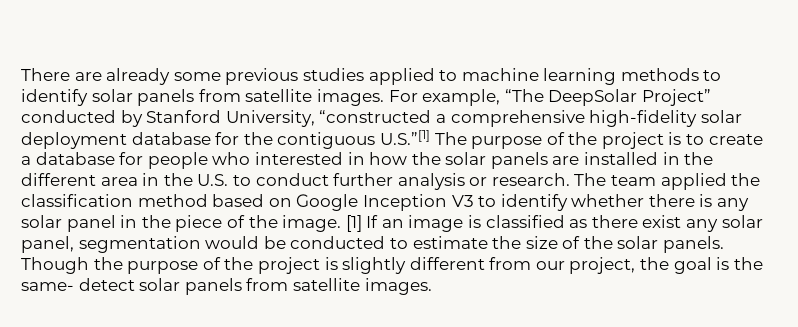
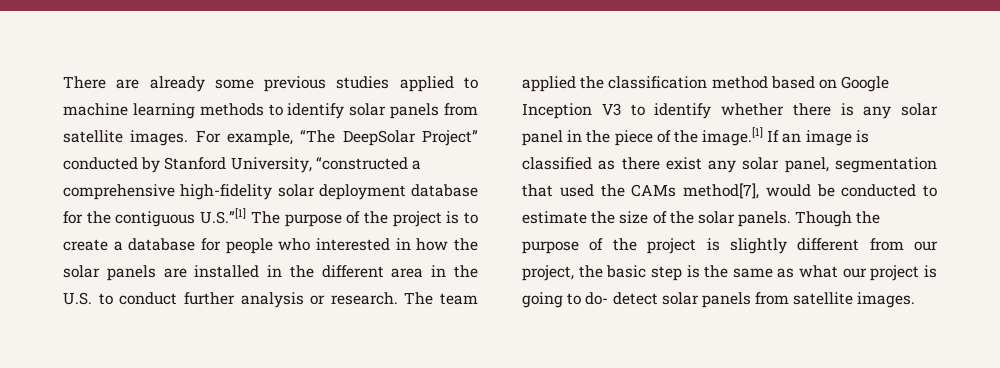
[282,215,362,232] image. [1] -> [702,127,764,146] image.[1]
(201, 244) none -> [522,183,759,199] that used the CAMs method[7],
[673,257,763,274] [21,282,74,291] goal is the same- -> [606,265,937,281] [522,292,609,308] basic step is the same as what our project is going to do-

